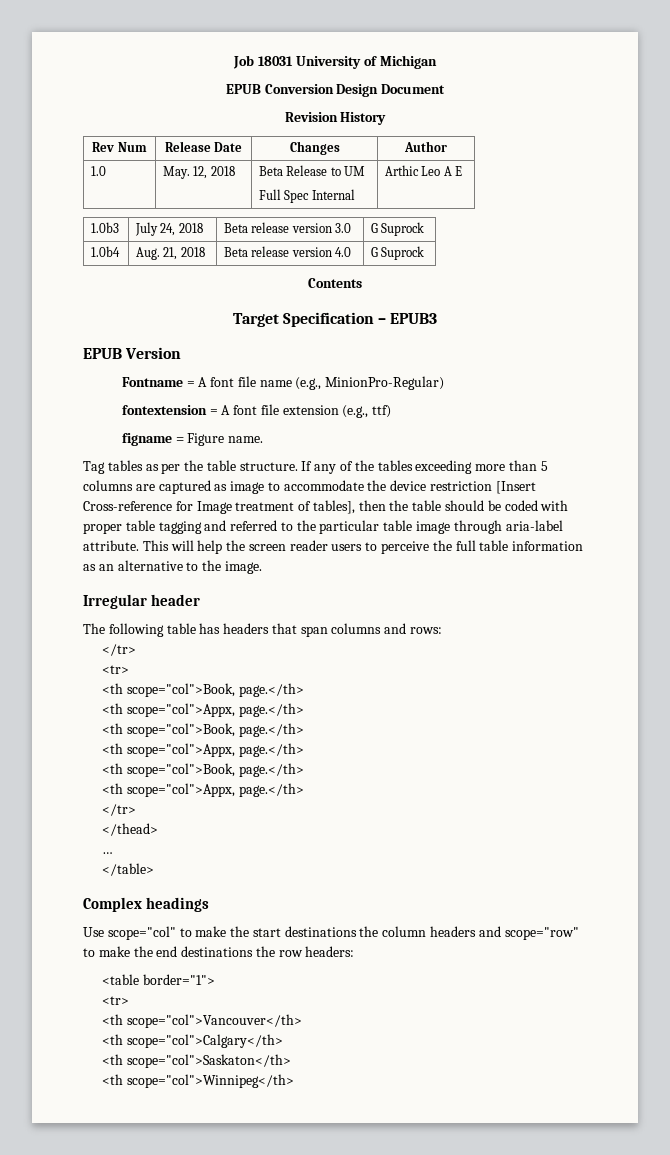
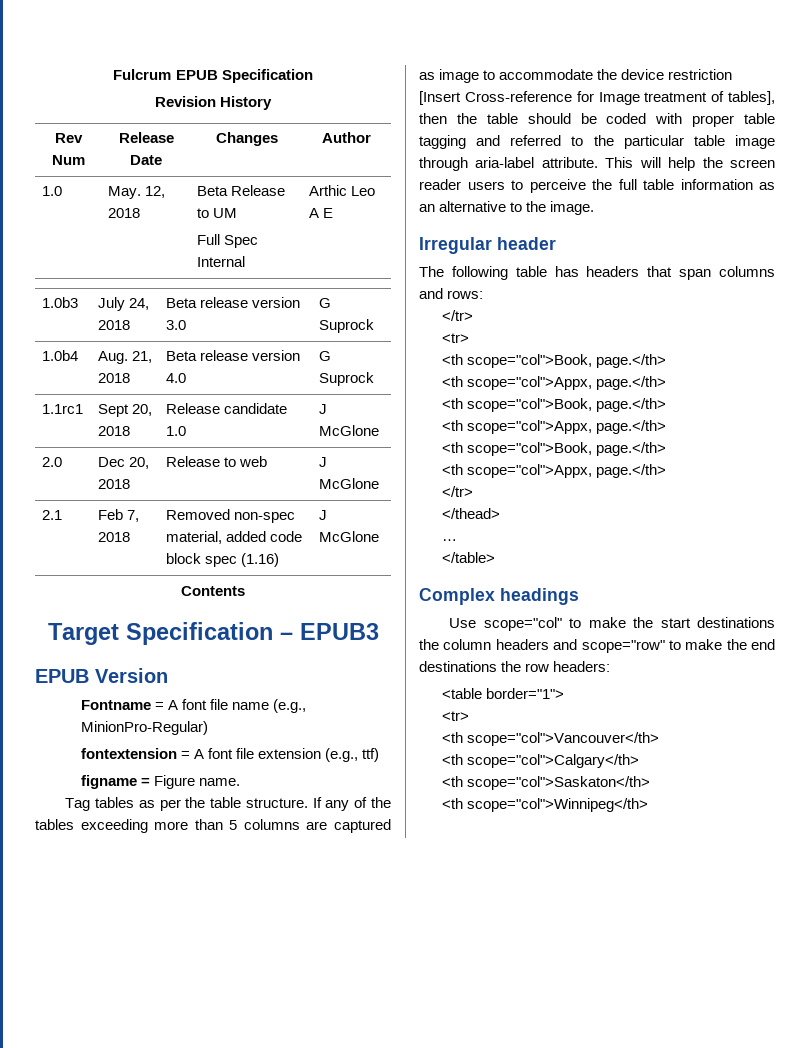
[233,55,437,69] [225,84,446,97] Job 18031 University of Michigan // EPUB Conversion Design Document -> [113,69,313,83] Fulcrum EPUB Specification
(425, 253) none -> [42,404,84,414] [98,404,153,417] [98,426,131,436] [166,403,288,414] [166,426,187,436] [319,404,328,414] [319,425,380,436] [42,457,63,467] [98,457,150,469] [98,479,131,489] [166,456,268,467] [319,457,328,467] [319,478,380,489] [42,510,63,520] [98,509,140,522] [98,532,131,542] [166,509,296,523] [166,531,303,544] [166,553,280,567] [319,510,328,520] [319,531,380,542] // 1.1rc1 | Sept 20, 2018 | Release candidate 1.0 | J McGlone // 2.0 | Dec 20, 2018 | Release to web | J McGlone // 2.1 | Feb 7, 2018 | Removed non-spec material, added code block spec (1.16) | J McGlone

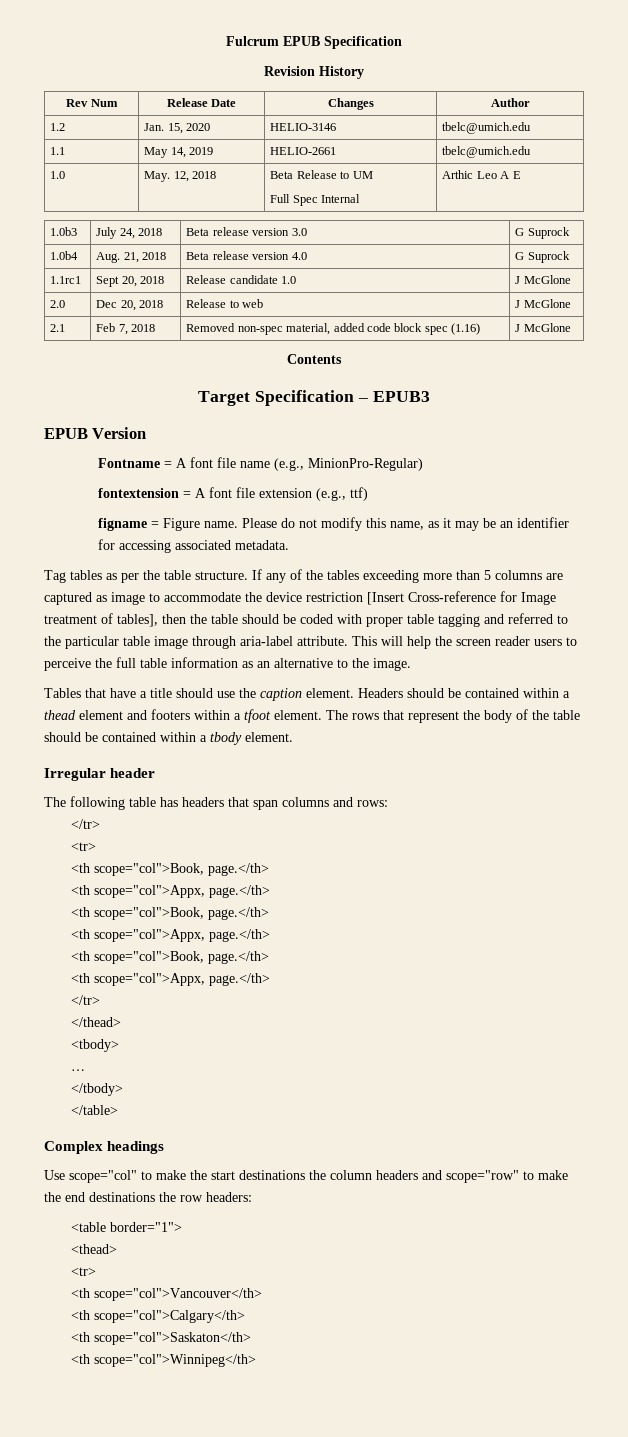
(371, 137) none -> [50,123,66,131] [144,123,211,134] [270,123,337,131] [442,122,532,134] [50,147,66,155] [144,147,214,158] [270,147,337,155] [442,146,532,158] // 1.2 | Jan. 15, 2020 | HELIO-3146 | tbelc@umich.edu // 1.1 | May 14, 2019 | HELIO-2661 | tbelc@umich.edu
(240, 782) none -> [242,517,570,531] [98,539,290,553] Please do not modify this name, as it may be an identifier for accessing associated metadata.
(595, 208) none -> [44,688,570,701] [44,709,580,723] [44,732,293,745] // Tables that have a title should use the caption element. Headers should be contained within a thead element and footers within a tfoot element. The rows that represent the body of the table should be contained within a tbody element.
(500, 513) none -> [71,1039,120,1052] // <tbody>
(457, 540) none -> [71,1083,124,1096] // </tbody>
(564, 693) none -> [71,1244,118,1254] // <thead>

